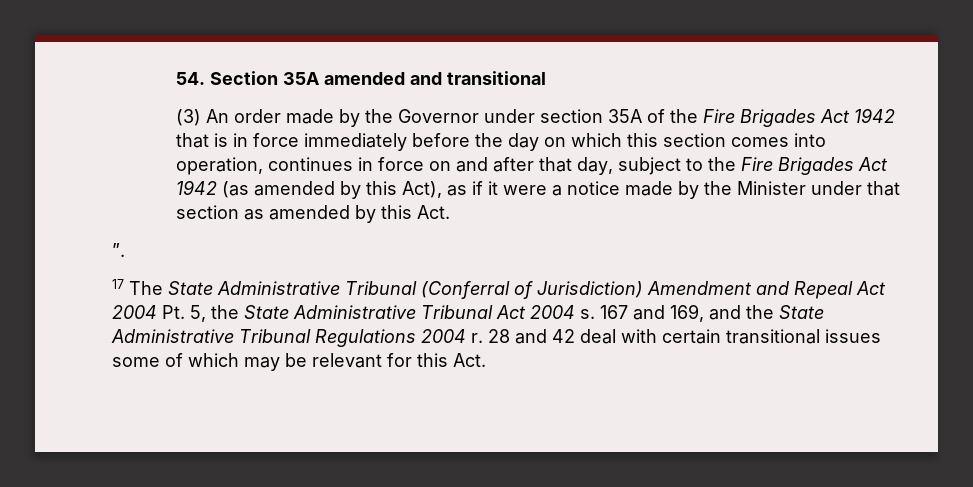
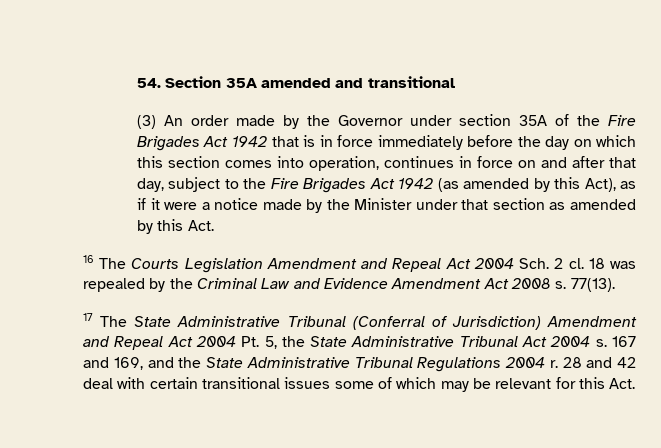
[112,243,126,257] ”. -> [82,255,636,273] [82,278,615,292] 16 The Courts Legislation Amendment and Repeal Act 2004 Sch. 2 cl. 18 was repealed by the Criminal Law and Evidence Amendment Act 2008 s. 77(13).

